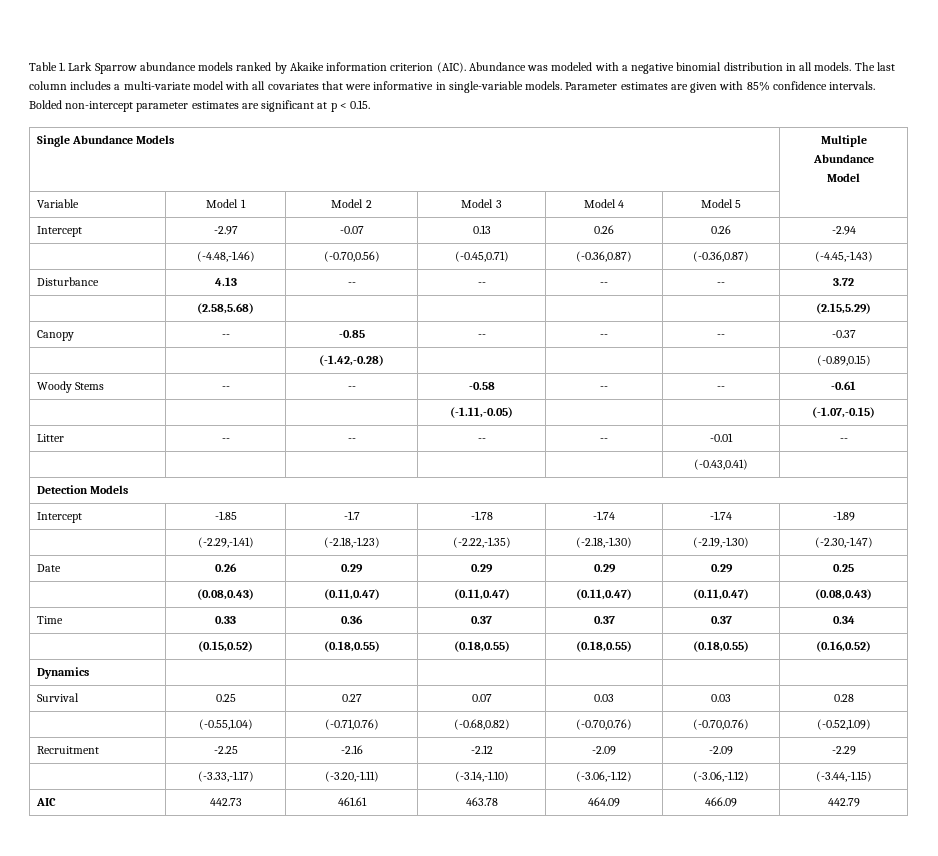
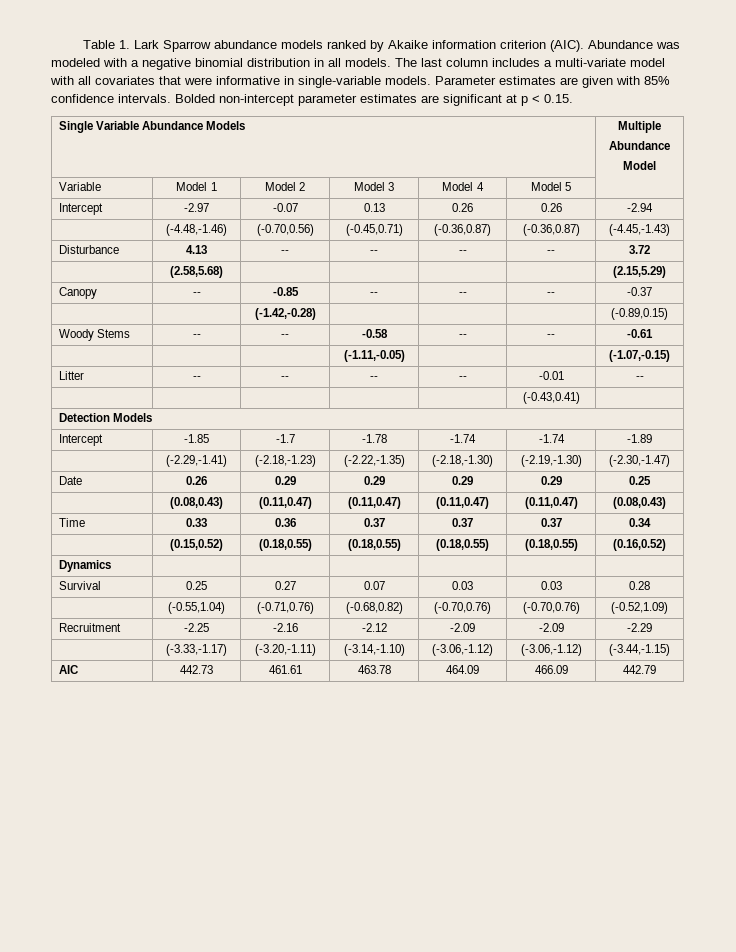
(70, 141) none -> [95,121,139,130] Variable

